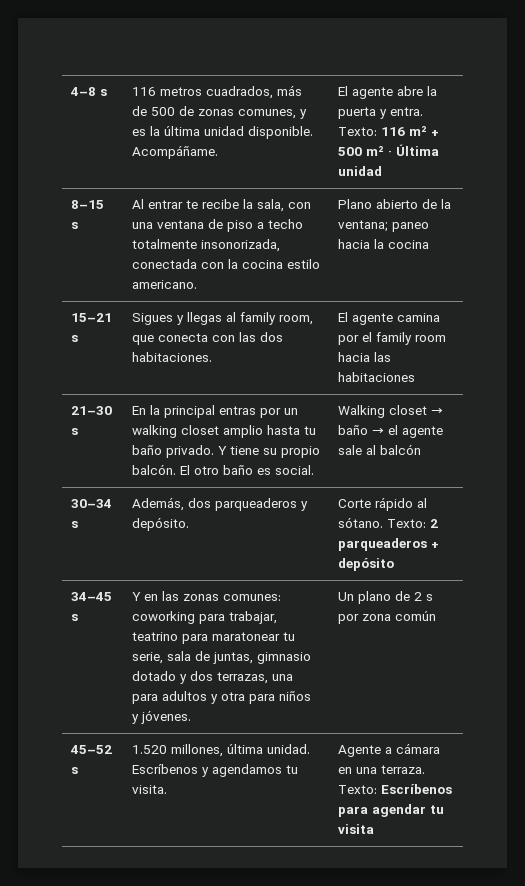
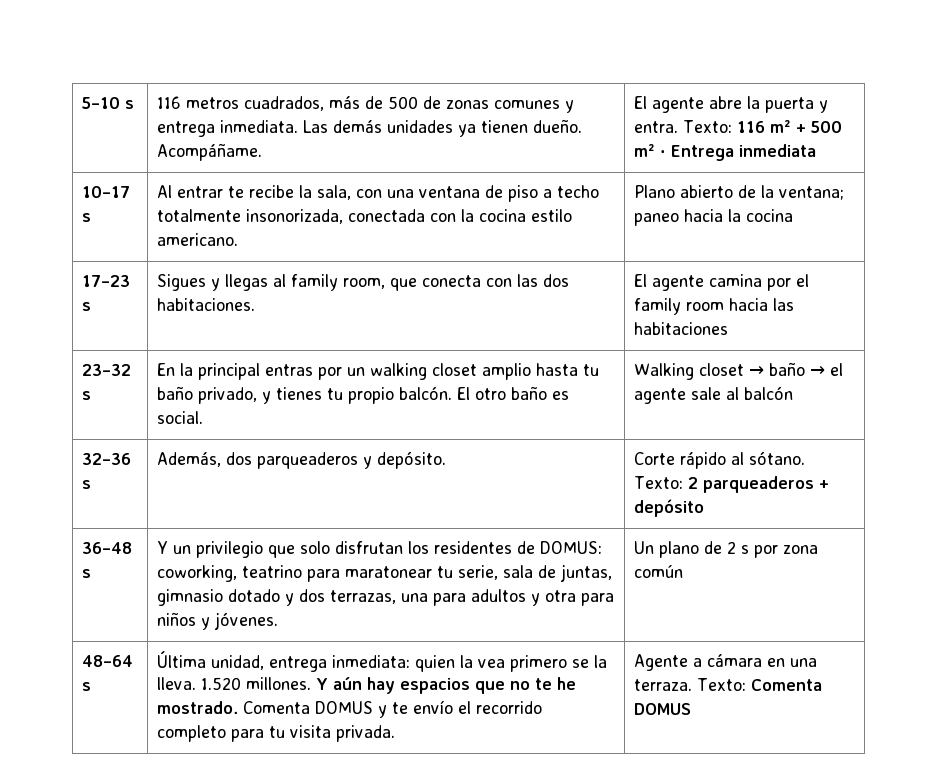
[70,87,97,96] 4–8 -> [82,97,121,109] 5–10
[238,109,308,119] [132,126,314,139] comunes, y es la última unidad disponible. -> [494,100,575,113] [157,119,583,137] comunes y entrega inmediata. Las demás unidades ya tienen dueño.
[396,144,440,156] [338,166,383,176] [71,200,105,209] Última unidad // 8–15 -> [671,144,817,161] [82,186,131,198] Entrega inmediata // 10–17
[71,313,113,322] 15–21 -> [82,275,131,287] 17–23
[71,406,113,415] 21–30 -> [82,364,132,376] 23–32
[166,445,278,458] privado. Y tiene su -> [198,387,344,404] privado, y tienes tu
[71,499,113,508] 30–34 -> [82,453,132,465] 32–36
[71,592,113,601] 34–45 -> [82,542,133,554] 36–48
[144,591,282,601] [132,611,278,624] en las zonas comunes: coworking para trabajar, -> [173,541,603,558] [157,565,238,582] un privilegio que solo disfrutan los residentes de DOMUS: coworking,
[70,745,113,754] [71,767,79,774] [132,744,311,757] [132,764,299,777] [132,785,168,794] 45–52 s | 1.520 millones, última unidad. Escríbenos y agendamos tu visita. -> [82,655,134,667] [82,682,92,691] [157,651,608,672] [157,677,577,694] [157,700,543,718] [157,725,396,742] 48–64 s | Última unidad, entrega inmediata: quien la vea primero se la lleva. 1.520 millones. Y aún hay espacios que no te he mostrado. Comenta DOMUS y te envío el recorrido completo para tu visita privada.
[381,784,453,794] [338,804,445,817] [338,824,375,834] Escríbenos para agendar tu visita -> [751,679,823,691] [634,703,692,715] Comenta DOMUS

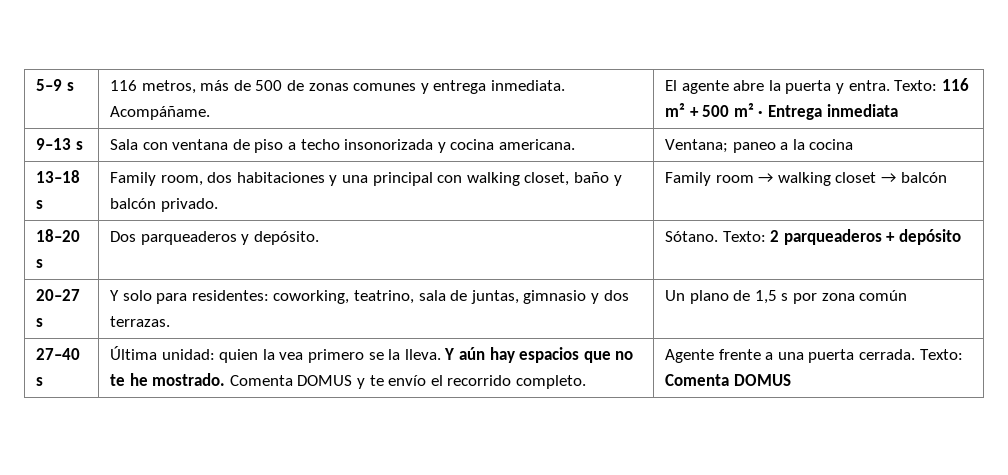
[82,97,121,109] 5–10 -> [36,79,63,91] 5–9
[186,96,325,111] metros cuadrados, -> [141,80,196,94] metros,
[303,119,583,137] Las demás unidades ya tienen dueño. -> (565, 85) none
[82,186,131,198] [82,213,92,222] [157,185,415,200] 10–17 s | Al entrar te recibe la sala, con una -> [36,138,83,150] [110,139,168,150] 9–13 s | Sala con
[157,209,573,224] [157,233,239,246] [634,185,845,200] [634,209,724,226] totalmente insonorizada, conectada con la cocina estilo americano. | Plano abierto de la ventana; paneo hacia -> [344,139,575,153] [665,139,789,153] insonorizada y cocina americana. | Ventana; paneo a
[82,275,131,287] [82,302,92,311] [157,274,570,291] [157,298,256,311] [634,274,810,291] [634,298,795,315] [634,322,729,335] [82,364,132,376] [82,391,92,400] [157,363,600,380] [157,386,570,404] [157,411,204,424] [634,362,844,380] [634,386,794,404] [82,453,132,465] [82,480,92,489] [157,452,253,467] 17–23 s | Sigues y llegas al family room, que conecta con las dos habitaciones. | El agente camina por el family room hacia las habitaciones // 23–32 s | En la principal entras por un walking closet amplio hasta tu baño privado, y tienes tu propio balcón. El otro baño es social. | Walking closet → baño → el agente sale al balcón // 32–36 s | Además, dos -> [36,170,81,183] [36,200,44,209] [110,172,622,186] [110,198,218,212] [665,172,947,186] [36,229,81,242] [36,259,44,268] [110,231,137,242] 13–18 s | Family room, dos habitaciones y una principal con walking closet, baño y balcón privado. | Family room → walking closet → balcón // 18–20 s | Dos
[634,451,806,469] Corte rápido al sótano. -> [665,231,719,242] Sótano.
[82,542,133,554] 36–48 -> [36,289,81,301] 20–27
[173,541,603,558] [157,565,499,582] un privilegio que solo disfrutan los residentes de DOMUS: coworking, teatrino para maratonear tu serie, -> [122,290,415,304] solo para residentes: coworking, teatrino,
[228,589,281,602] dotado -> (587, 297) none
[330,589,615,606] [157,612,279,630] terrazas, una para adultos y otra para niños y jóvenes. -> [110,316,171,327] terrazas.
[727,541,737,554] 2 -> [754,290,777,304] 1,5
[82,655,134,667] 48–64 -> [36,348,81,360] 27–40
[211,655,411,672] unidad, entrega inmediata: -> [161,349,215,360] unidad:
[201,677,312,690] 1.520 millones. -> (441, 354) none
[157,725,396,742] [634,654,818,671] [634,679,693,691] completo para tu visita privada. | Agente a cámara en una terraza. -> [515,375,586,389] [665,349,916,363] completo. | Agente frente a una puerta cerrada.

